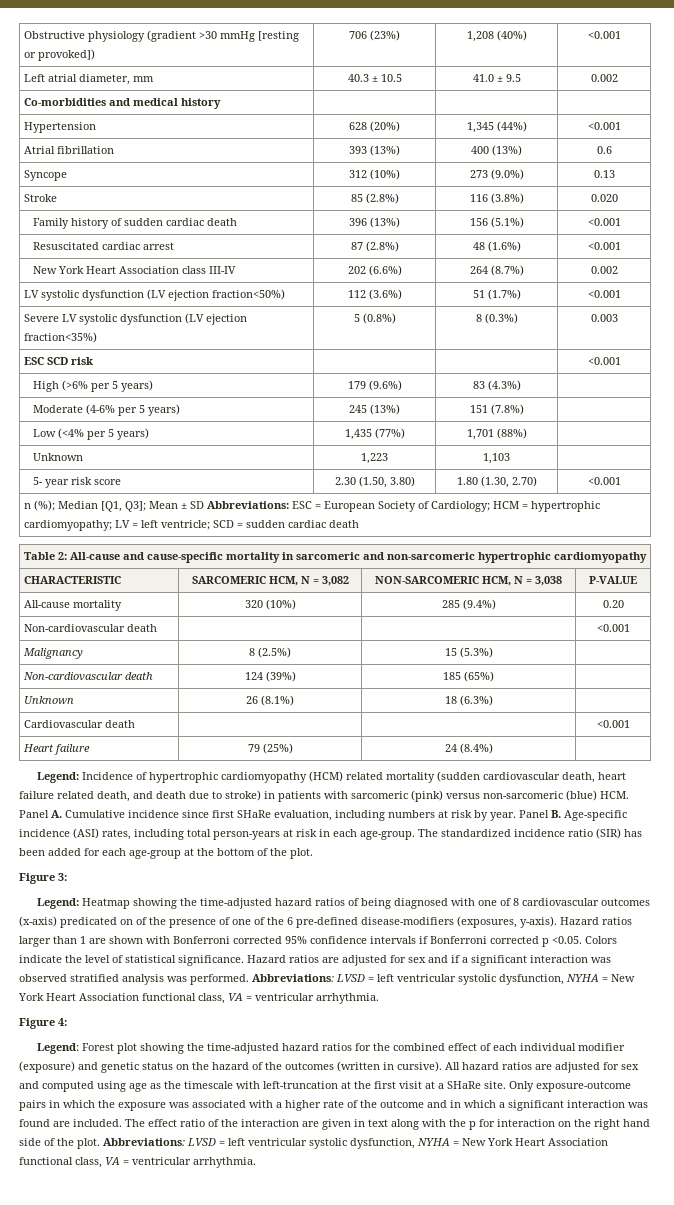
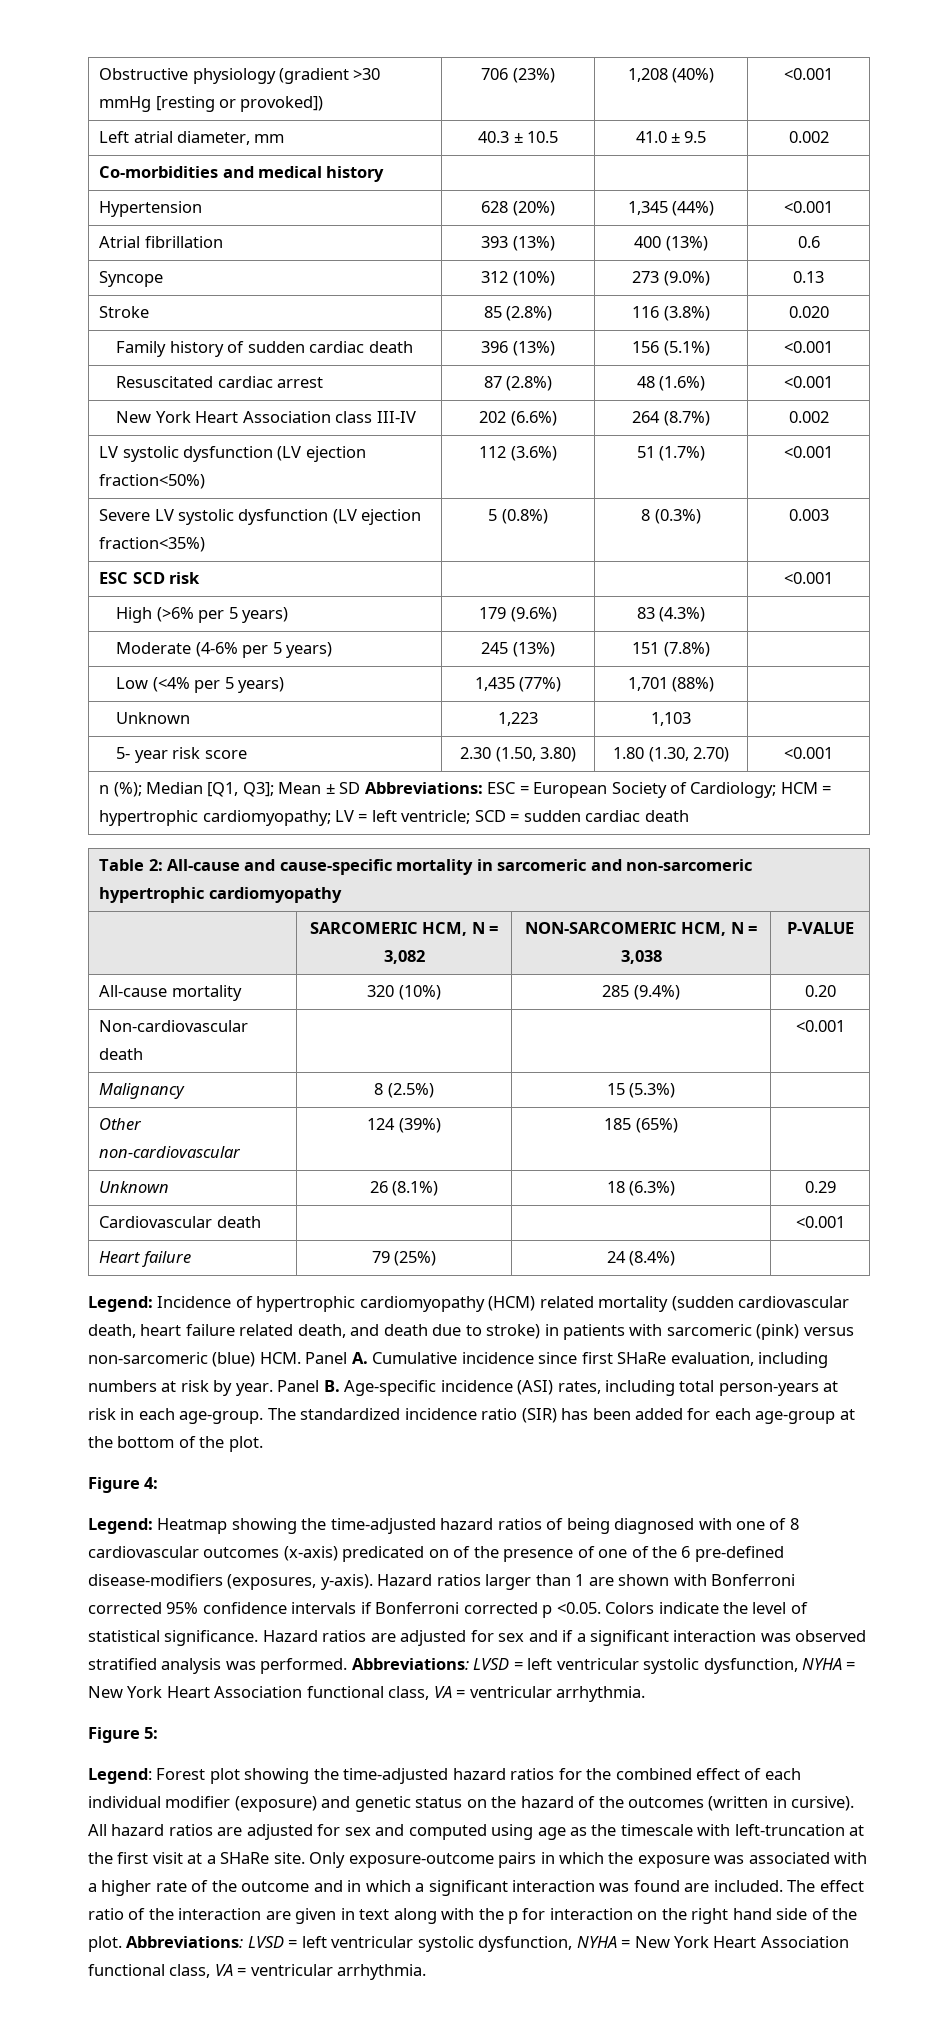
[23,576,121,584] CHARACTERISTIC -> (342, 895) none
[22,672,153,681] Non-cardiovascular death -> [99,1118,143,1130] [99,1146,242,1158] Other non-cardiovascular
(493, 700) none -> [804,1181,836,1193] 0.29
[58,873,67,881] 3: -> [144,1477,159,1489] 4:
[58,1018,67,1026] 4: -> [144,1727,159,1739] 5:

